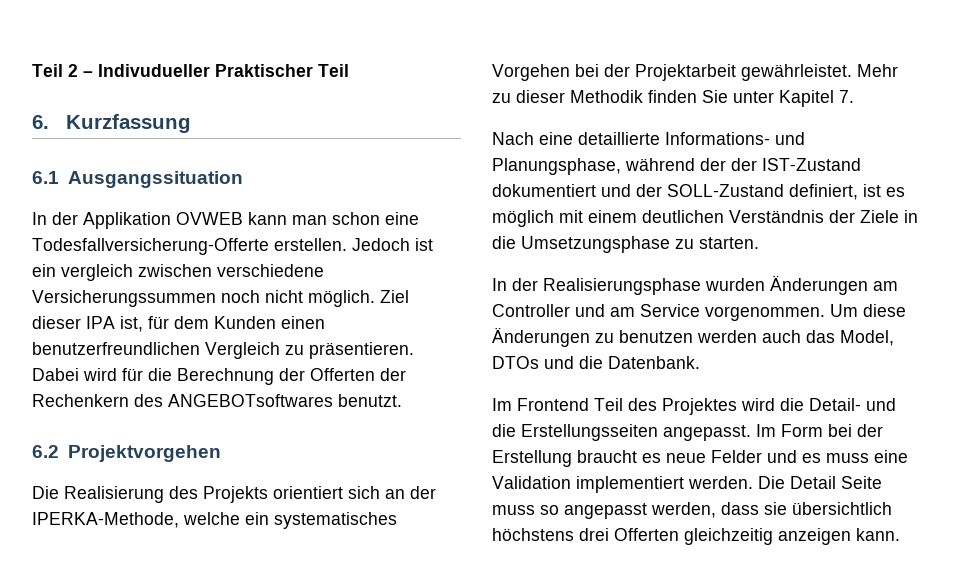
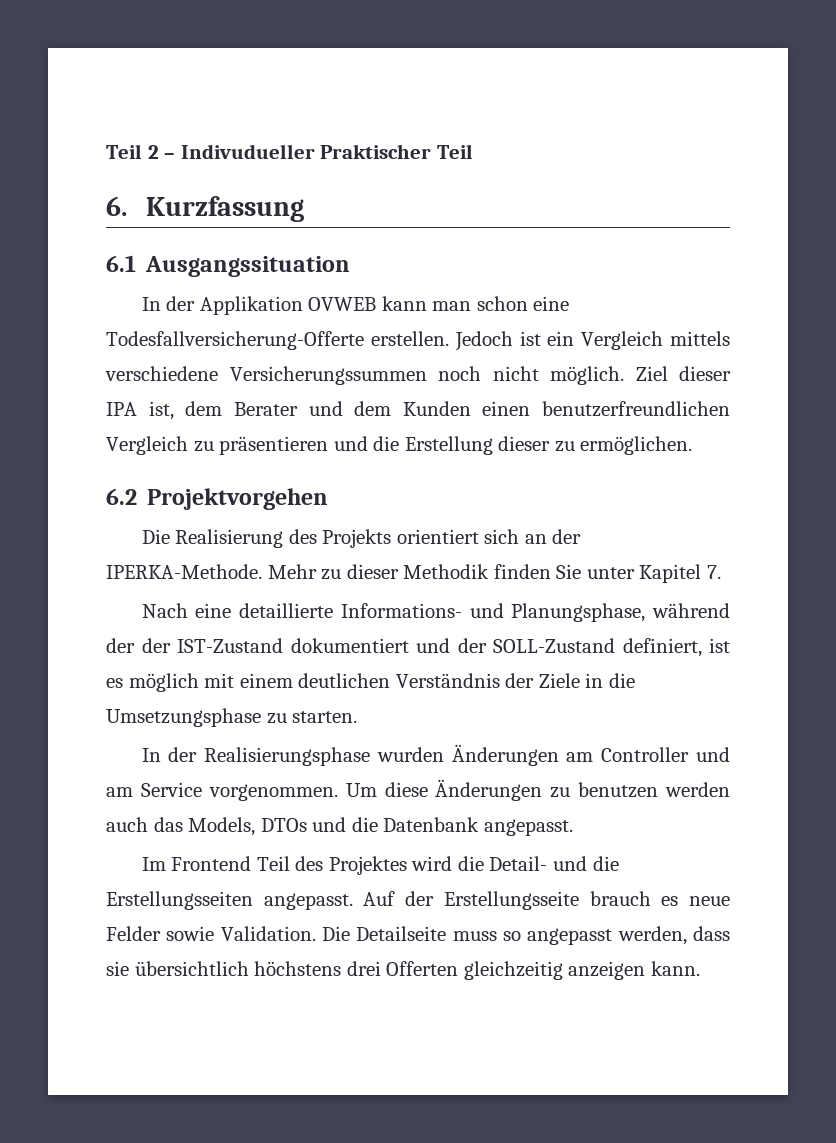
[61,264,212,281] vergleich zwischen -> [581,331,730,350] Vergleich mittels
[148,316,169,329] für -> [185,401,343,416] dem Berater und
[309,342,414,359] [32,368,406,385] [32,394,402,407] präsentieren. Dabei wird für die Berechnung der Offerten der Rechenkern des ANGEBOTsoftwares benutzt. -> [219,436,693,455] präsentieren und die Erstellung dieser zu ermöglichen.
[32,512,397,529] [492,64,852,81] IPERKA-Methode, welche ein systematisches Vorgehen bei der Projektarbeit gewährleistet. -> [106,564,262,579] IPERKA-Methode.
[840,330,894,346] Model, -> [188,817,256,836] Models,
[608,356,700,369] Datenbank. -> [383,817,573,836] Datenbank angepasst.
[756,424,883,437] [492,450,908,467] [492,476,882,493] Im Form bei der Erstellung braucht es neue Felder und es muss eine Validation implementiert werden. Die Detail Seite -> [363,891,730,910] [106,926,447,941] Auf der Erstellungsseite brauch es neue Felder sowie Validation. Die Detailseite

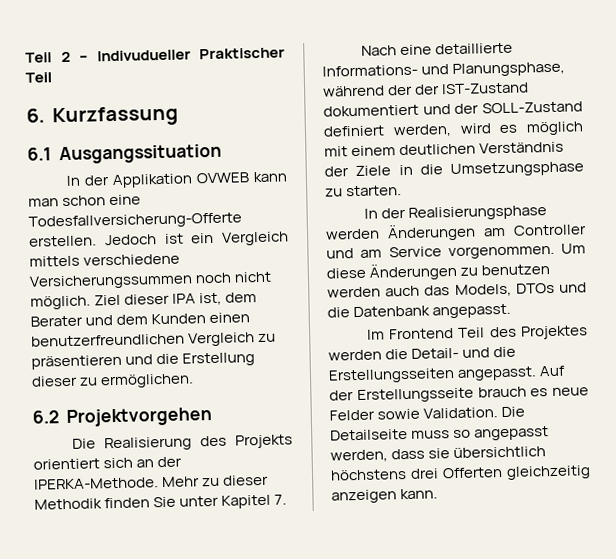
[622,638,730,657] definiert, ist -> [323,123,492,138] definiert werden, wird
[376,747,444,762] wurden -> [325,228,380,240] werden
[411,856,453,871] wird -> [328,349,382,361] werden

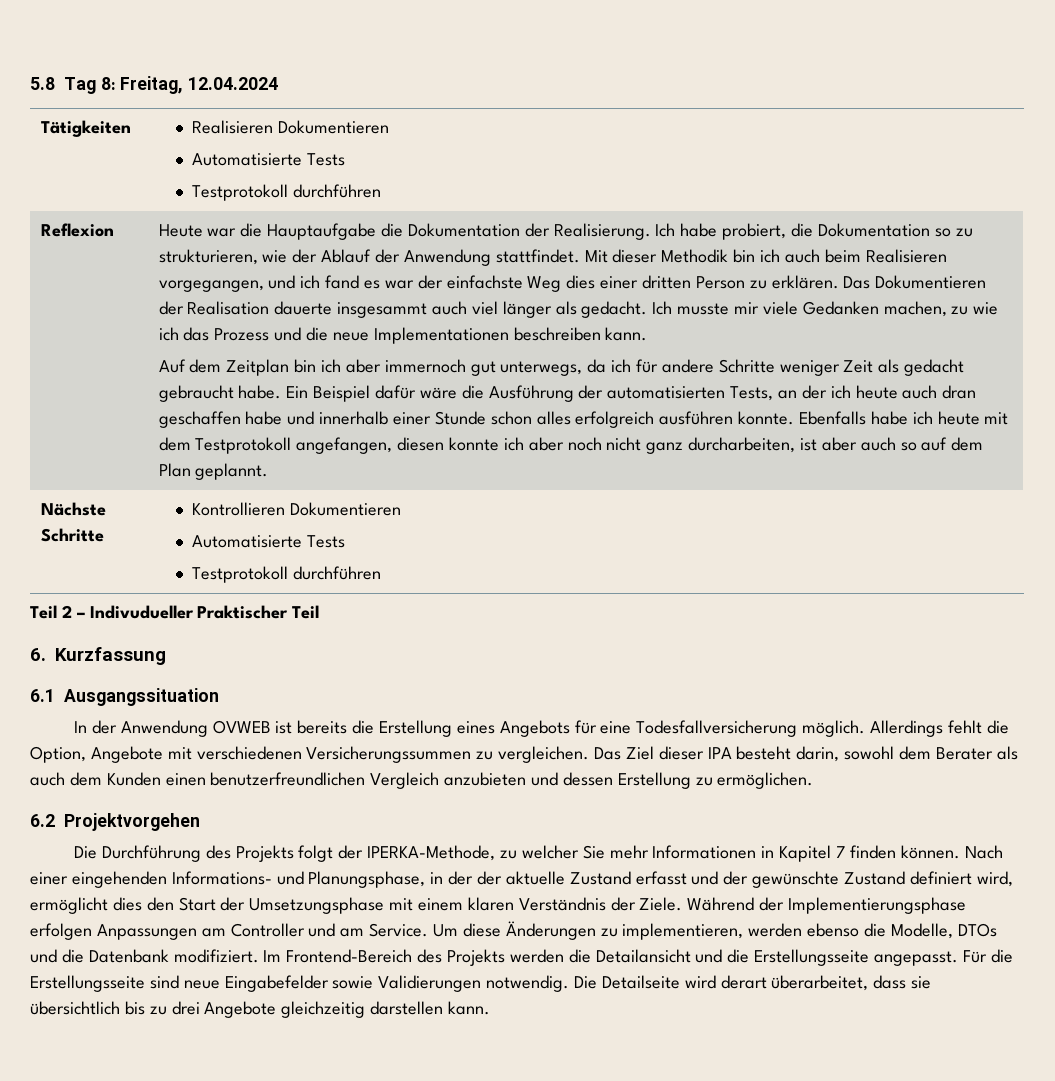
(25, 57) none -> [30,76,279,94] [40,120,131,137] [192,120,390,134] [192,153,346,166] [192,184,382,201] [40,223,114,237] [158,223,973,240] [158,249,947,266] [158,275,987,292] [158,301,999,318] [158,327,648,344] [158,359,965,376] [158,385,977,402] [158,411,1009,428] [158,437,984,454] [158,463,269,480] [40,502,106,516] [40,528,104,542] [192,502,402,516] [192,535,346,548] [192,566,382,583] 5.8 Tag 8: Freitag, 12.04.2024 // Tätigkeiten | Realisieren Dokumentieren // Automatisierte Tests // Testprotokoll durchführen // Reflexion | Heute war die Hauptaufgabe die Dokumentation der Realisierung. Ich habe probiert, die Dokumentation so zu strukturieren, wie der Ablauf der Anwendung stattfindet. Mit dieser Methodik bin ich auch beim Realisieren vorgegangen, und ich fand es war der einfachste Weg dies einer dritten Person zu erklären. Das Dokumentieren der Realisation dauerte insgesammt auch viel länger als gedacht. Ich musste mir viele Gedanken machen, zu wie ich das Prozess und die neue Implementationen beschreiben kann. // Auf dem Zeitplan bin ich aber immernoch gut unterwegs, da ich für andere Schritte weniger Zeit als gedacht gebraucht habe. Ein Beispiel dafür wäre die Ausführung der automatisierten Tests, an der ich heute auch dran geschaffen habe und innerhalb einer Stunde schon alles erfolgreich ausführen konnte. Ebenfalls habe ich heute mit dem Testprotokoll angefangen, diesen konnte ich aber noch nicht ganz durcharbeiten, ist aber auch so auf dem Plan geplannt. // Nächste Schritte | Kontrollieren Dokumentieren // Automatisierte Tests // Testprotokoll durchführen //
[111,171,287,189] [28,194,142,207] [28,212,242,230] [29,231,289,247] [29,253,181,267] [29,271,273,290] [30,292,258,310] [30,315,114,327] Applikation OVWEB kann man schon eine Todesfallversicherung-Offerte erstellen. Jedoch ist ein Vergleich mittels verschiedene Versicherungssummen noch nicht möglich. Ziel dieser IPA ist, dem Berater und -> [120,720,1009,737] [30,746,1018,763] [30,772,65,786] Anwendung OVWEB ist bereits die Erstellung eines Angebots für eine Todesfallversicherung möglich. Allerdings fehlt die Option, Angebote mit verschiedenen Versicherungssummen zu vergleichen. Das Ziel dieser IPA besteht darin, sowohl dem Berater als auch
[258,333,277,343] [31,352,256,370] [31,375,78,387] zu präsentieren und die Erstellung dieser -> [444,772,691,789] anzubieten und dessen Erstellung
[103,434,293,452] [33,456,183,470] [34,474,270,490] [34,494,288,510] [360,42,513,56] Realisierung des Projekts orientiert sich an der IPERKA-Methode. Mehr zu dieser Methodik finden Sie unter Kapitel 7. // Nach eine detaillierte -> [101,845,1003,862] [30,871,167,888] Durchführung des Projekts folgt der IPERKA-Methode, zu welcher Sie mehr Informationen in Kapitel 7 finden können. Nach einer eingehenden
[323,85,385,97] während -> [430,872,444,884] in
[442,82,530,95] [323,101,583,117] [323,121,584,138] IST-Zustand dokumentiert und der SOLL-Zustand definiert werden, wird es möglich -> [505,871,1013,888] [30,897,385,914] aktuelle Zustand erfasst und der gewünschte Zustand definiert wird, ermöglicht dies den Start der Umsetzungsphase
[399,143,477,156] deutlichen -> [467,897,514,911] klaren
[355,161,584,178] [325,185,403,197] [363,205,547,221] [325,223,476,242] Ziele in die Umsetzungsphase zu starten. // In der Realisierungsphase werden Änderungen -> [639,897,967,914] [30,923,197,940] Ziele. Während der Implementierungsphase erfolgen Anpassungen
[388,244,555,260] Service vorgenommen. -> [369,923,429,937] Service.
[481,263,551,276] [327,282,587,298] [327,303,512,319] [366,325,588,340] benutzen werden auch das Models, DTOs und die Datenbank angepasst. // Im Frontend Teil des Projektes -> [622,923,997,940] [30,949,506,966] implementieren, werden ebenso die Modelle, DTOs und die Datenbank modifiziert. Im Frontend-Bereich des Projekts
[411,346,517,359] [328,365,567,384] [329,386,589,404] [329,406,526,421] [330,426,550,441] [330,446,547,463] [330,465,591,481] [331,489,397,504] Detail- und die Erstellungsseiten angepasst. Auf der Erstellungsseite brauch es neue Felder sowie Validation. Die Detailseite muss so angepasst werden, dass sie übersichtlich höchstens drei Offerten gleichzeitig anzeigen -> [595,949,1013,966] [30,975,932,992] [30,1001,444,1018] Detailansicht und die Erstellungsseite angepasst. Für die Erstellungsseite sind neue Eingabefelder sowie Validierungen notwendig. Die Detailseite wird derart überarbeitet, dass sie übersichtlich bis zu drei Angebote gleichzeitig darstellen

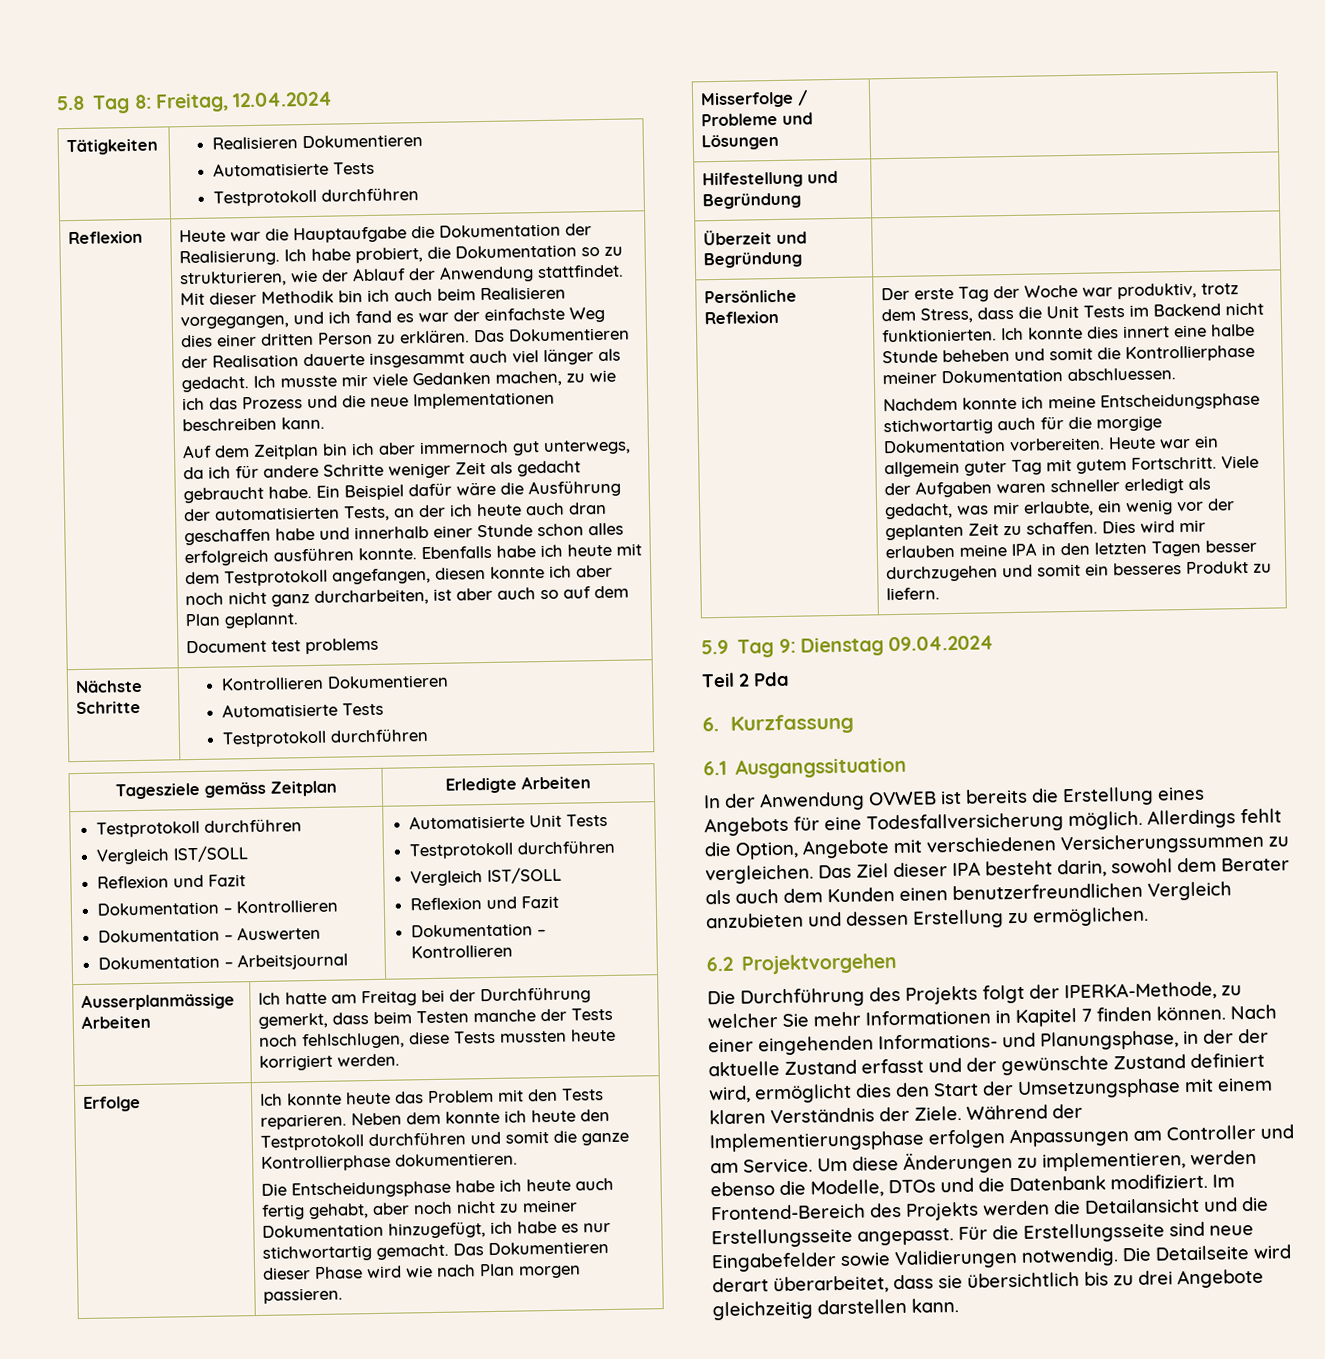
(269, 471) none -> [185,637,379,655] // Document test problems
[30,605,320,619] // Teil 2 – Indivudueller Praktischer Teil -> [114,780,337,800] [445,775,591,794] [95,818,302,838] [95,845,249,865] [96,874,246,889] [96,899,338,916] [97,925,321,943] [97,952,348,971] [408,813,608,830] [408,839,615,860] [409,866,562,887] [409,895,559,911] [410,923,546,938] [410,944,513,959] [80,992,235,1012] [80,1014,151,1029] [257,986,591,1007] [257,1007,613,1029] [258,1028,616,1050] [258,1053,400,1071] [82,1095,141,1112] [259,1088,604,1106] [259,1108,610,1130] [259,1130,629,1151] [260,1152,518,1172] [260,1177,614,1199] [260,1199,578,1220] [261,1220,611,1239] [261,1241,609,1262] [262,1263,581,1280] [262,1287,343,1304] [699,89,808,109] [700,112,813,127] [700,133,779,151] [701,170,838,189] [701,192,801,210] [702,229,807,246] [702,251,802,269] [703,289,797,304] [703,310,779,325] [880,282,1239,302] [880,302,1264,324] [881,323,1255,343] [881,344,1255,364] [881,367,1176,385] [882,392,1260,412] [882,415,1162,436] [882,435,1219,454] [883,455,1259,478] [883,477,1211,498] [884,498,1235,520] [884,519,1206,541] [884,539,1257,559] [885,560,1272,583] [885,587,940,601] [701,635,995,658] [701,671,790,688] // Tagesziele gemäss Zeitplan | Erledigte Arbeiten // Testprotokoll durchführen // Vergleich IST/SOLL // Reflexion und Fazit // Dokumentation – Kontrollieren // Dokumentation – Auswerten // Dokumentation – Arbeitsjournal | Automatisierte Unit Tests // Testprotokoll durchführen // Vergleich IST/SOLL // Reflexion und Fazit // Dokumentation – Kontrollieren // Ausserplanmässige Arbeiten | Ich hatte am Freitag bei der Durchführung gemerkt, dass beim Testen manche der Tests noch fehlschlugen, diese Tests mussten heute korrigiert werden. // Erfolge | Ich konnte heute das Problem mit den Tests reparieren. Neben dem konnte ich heute den Testprotokoll durchführen und somit die ganze Kontrollierphase dokumentieren. // Die Entscheidungsphase habe ich heute auch fertig gehabt, aber noch nicht zu meiner Dokumentation hinzugefügt, ich habe es nur stichwortartig gemacht. Das Dokumentieren dieser Phase wird wie nach Plan morgen passieren. // Misserfolge / Probleme und Lösungen | // Hilfestellung und Begründung | // Überzeit und Begründung | // Persönliche Reflexion | Der erste Tag der Woche war produktiv, trotz dem Stress, dass die Unit Tests im Backend nicht funktionierten. Ich konnte dies innert eine halbe Stunde beheben und somit die Kontrollierphase meiner Dokumentation abschluessen. // Nachdem konnte ich meine Entscheidungsphase stichwortartig auch für die morgige Dokumentation vorbereiten. Heute war ein allgemein guter Tag mit gutem Fortschritt. Viele der Aufgaben waren schneller erledigt als gedacht, was mir erlaubte, ein wenig vor der geplanten Zeit zu schaffen. Dies wird mir erlauben meine IPA in den letzten Tagen besser durchzugehen und somit ein besseres Produkt zu liefern. // 5.9 Tag 9: Dienstag 09.04.2024 // Teil 2 Pda

